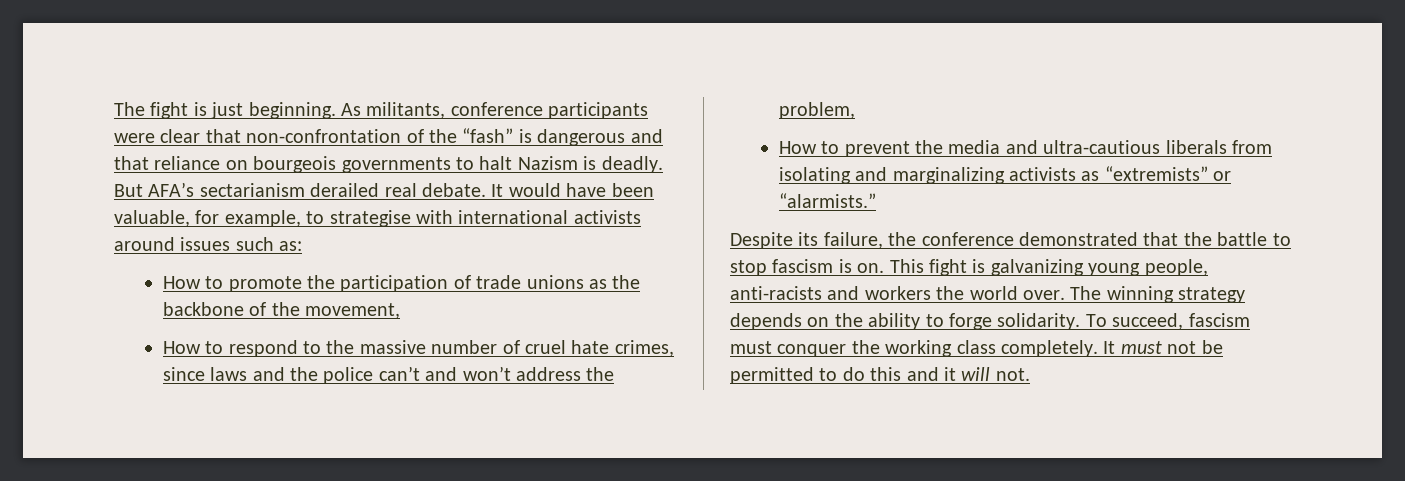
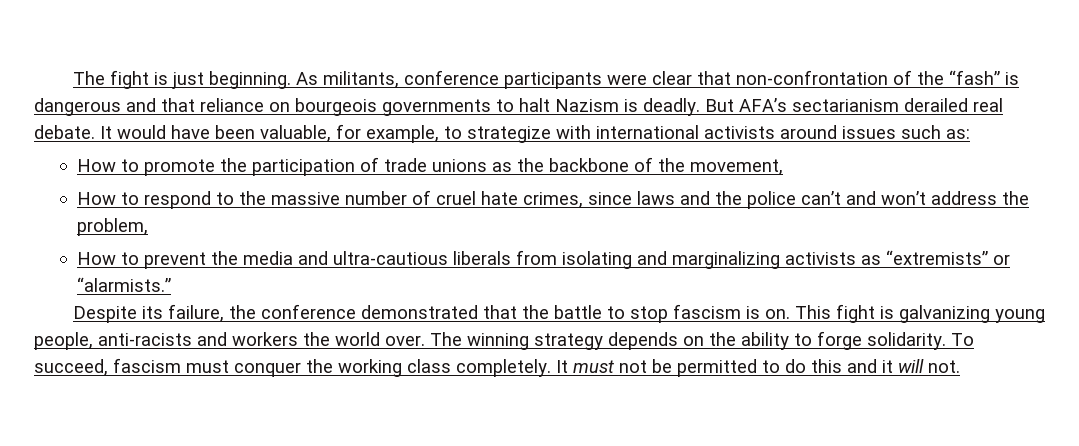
[329,210,411,227] strategise -> [467,126,551,143] strategize

